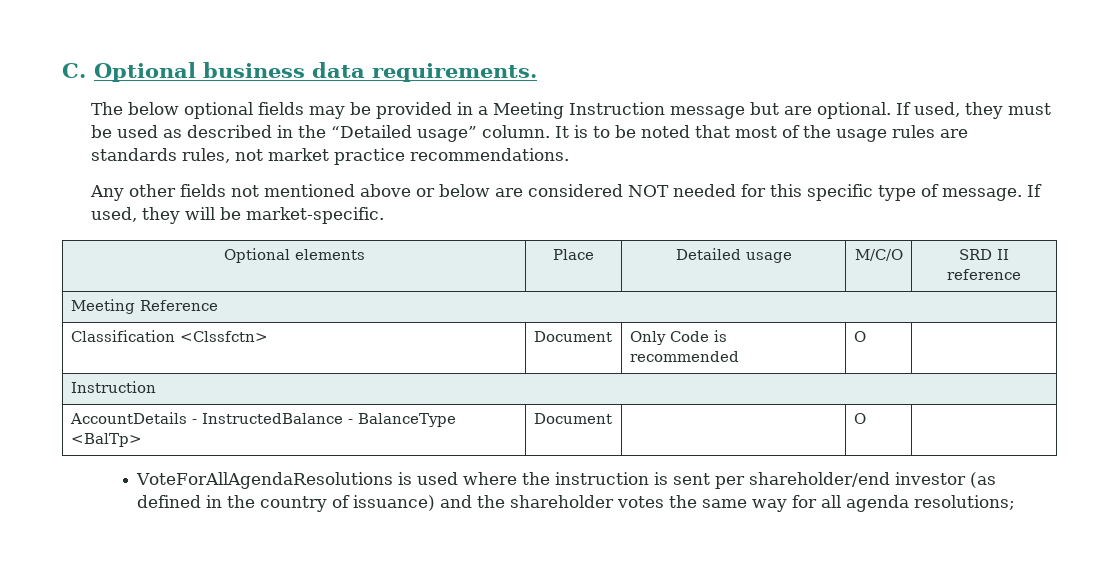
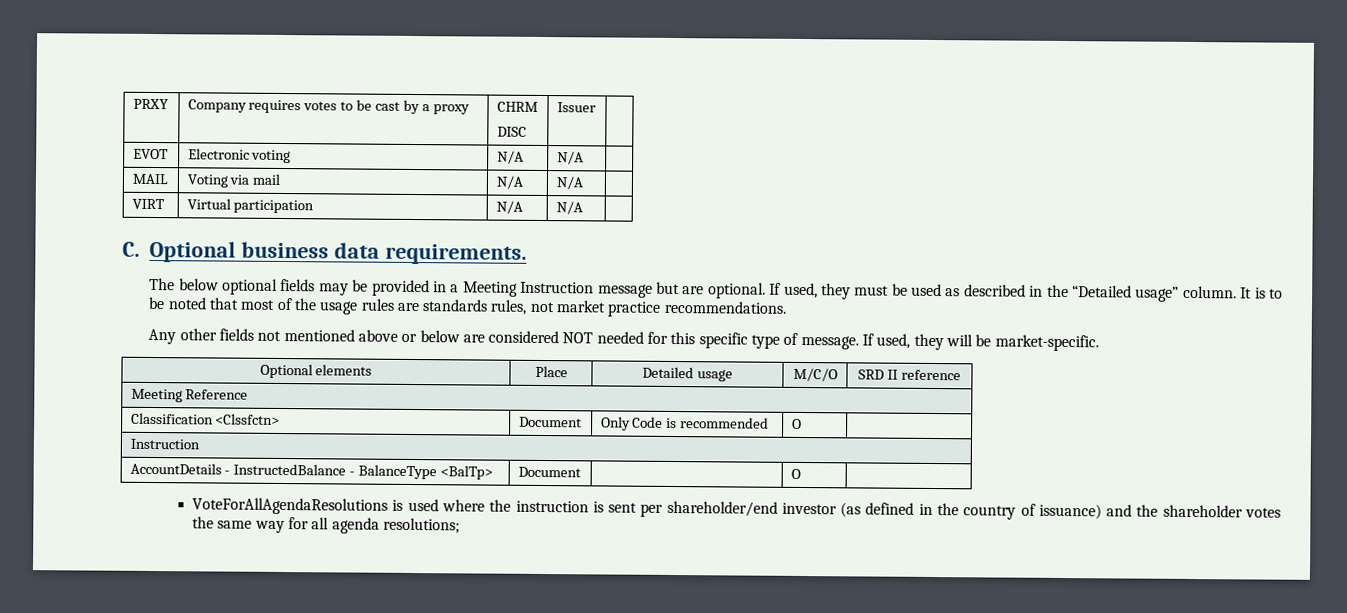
(62, 70) none -> [132,98,169,110] [187,99,470,115] [496,101,538,112] [496,126,527,137] [556,102,596,113] [132,148,169,160] [187,148,292,164] [496,150,524,164] [556,151,584,165] [131,173,169,185] [186,173,282,188] [495,175,523,189] [555,176,583,190] [131,198,165,210] [186,198,315,214] [495,200,523,214] [555,201,583,215] PRXY | Company requires votes to be cast by a proxy | CHRM // DISC | Issuer | // EVOT | Electronic voting | N/A | N/A | // MAIL | Voting via mail | N/A | N/A | // VIRT | Virtual participation | N/A | N/A | //

